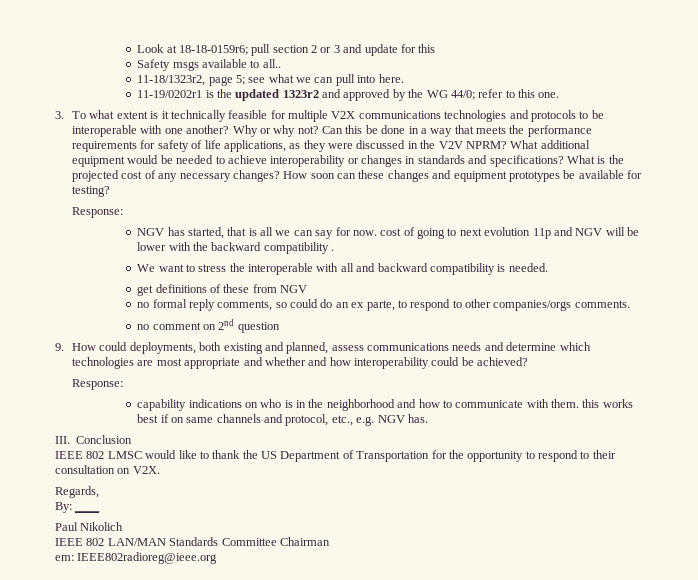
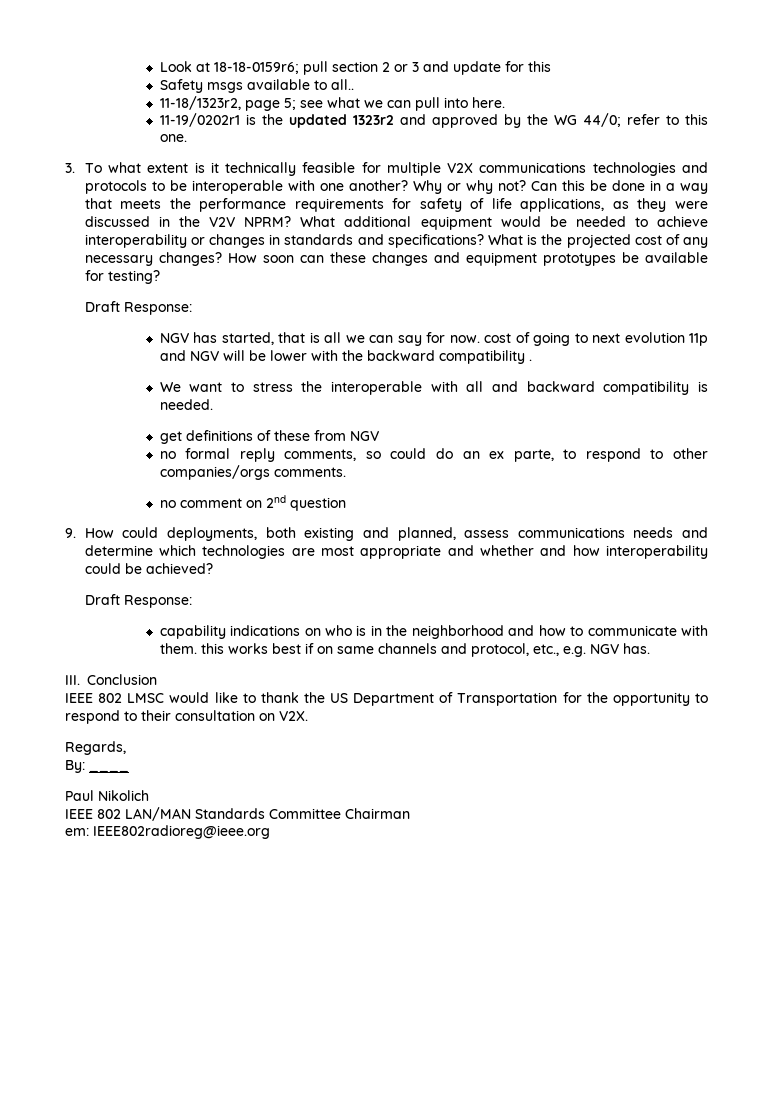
(111, 191) none -> [84,301,120,312] Draft
(529, 361) none -> [84,594,120,605] Draft

